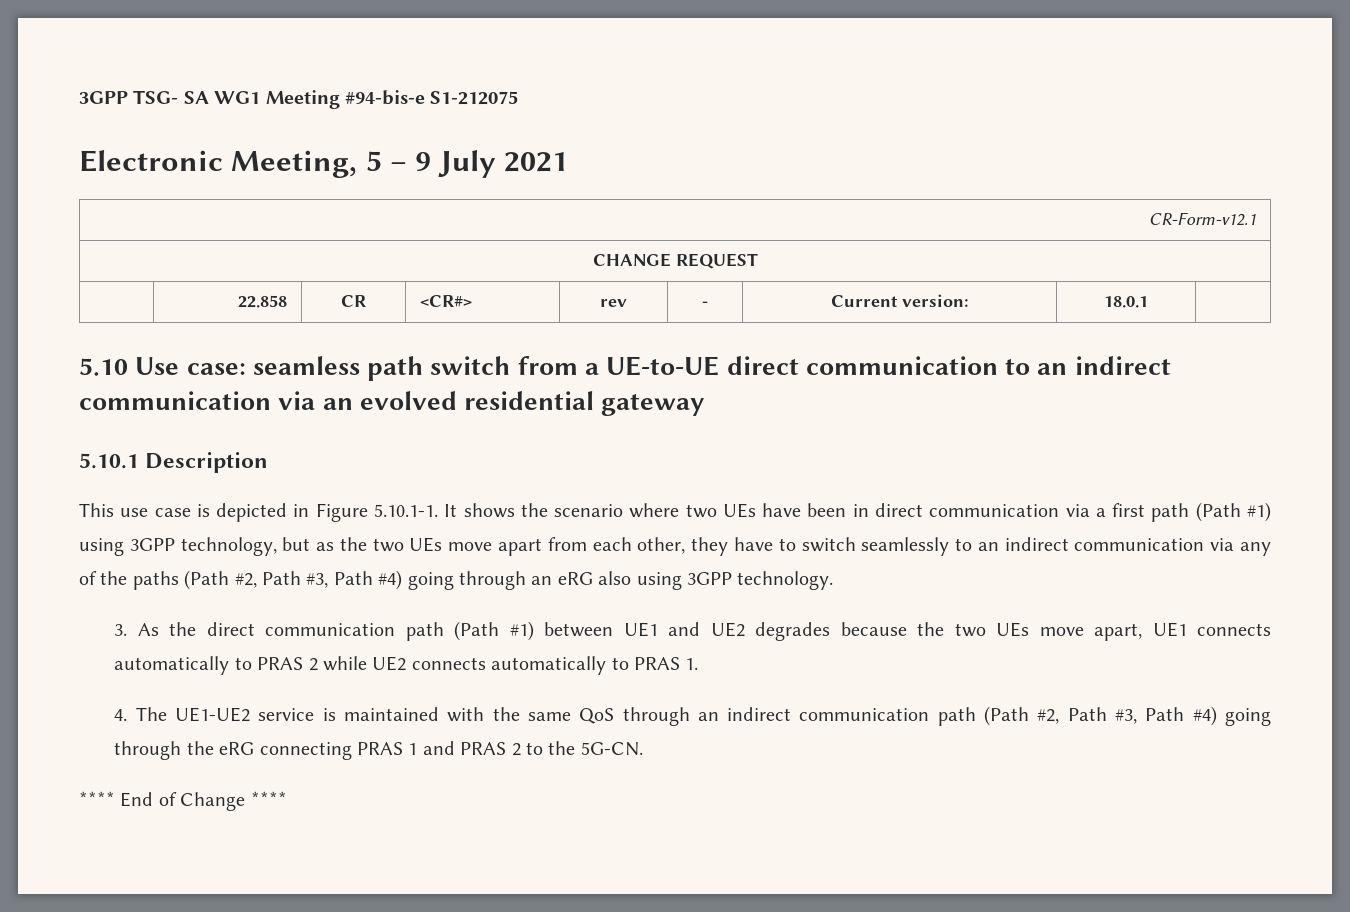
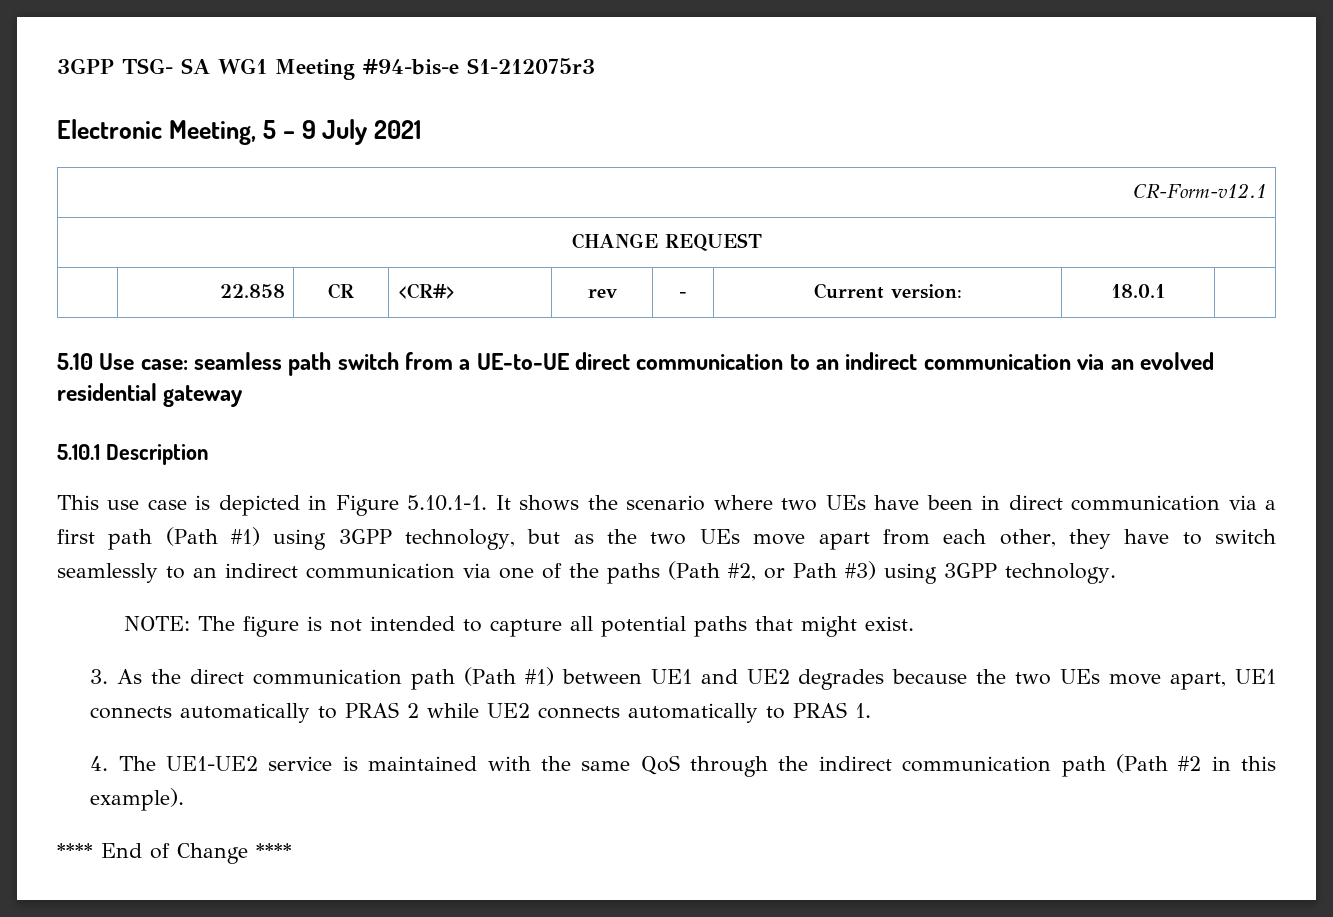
[430,91,519,105] S1-212075 -> [467,58,595,74] S1-212075r3
[1239,542,1271,556] any -> [499,567,534,579] one
[262,570,834,590] Path #3, Path #4) going through an eRG also using 3GPP technology. -> [763,561,1116,584] [123,616,914,637] or Path #3) using 3GPP technology. // NOTE: The figure is not intended to capture all potential paths that might exist.
[697,712,719,721] an -> [778,756,809,771] the
[1037,706,1271,726] [114,741,643,760] #2, Path #3, Path #4) going through the eRG connecting PRAS 1 and PRAS 2 to the 5G-CN. -> [1178,756,1276,771] [90,788,185,811] #2 in this example).

